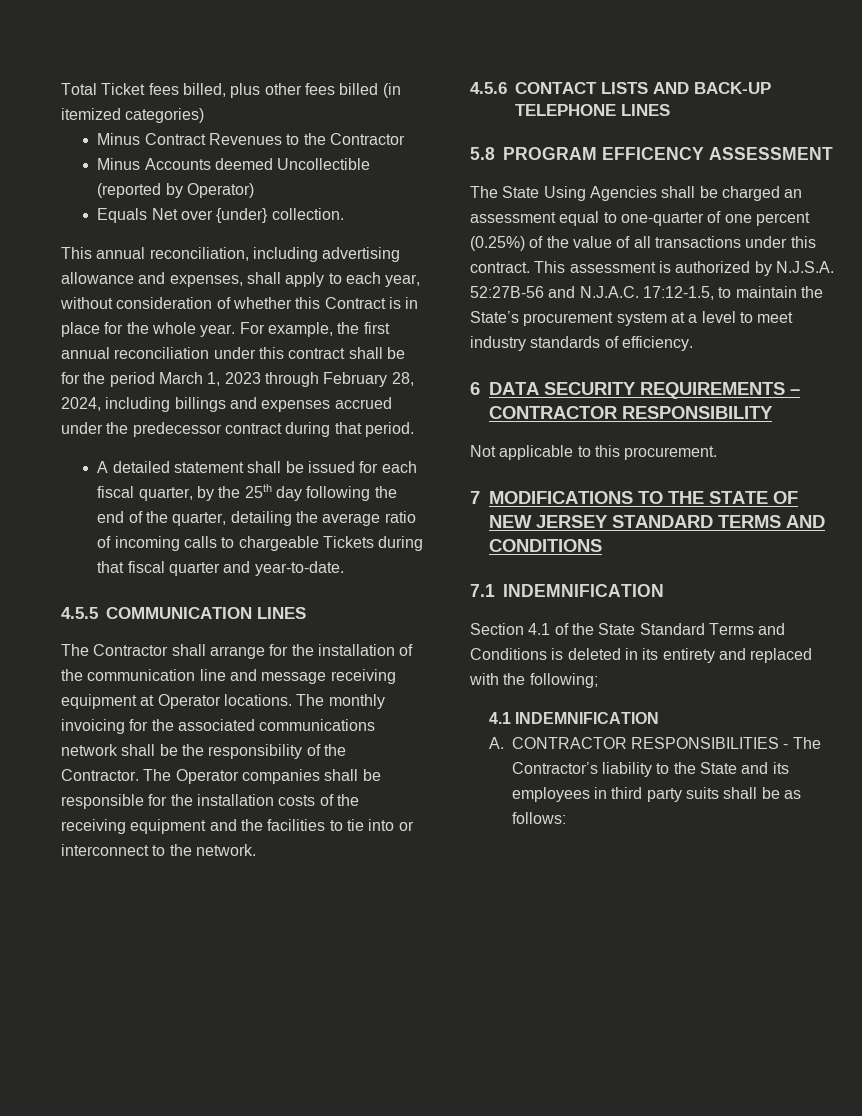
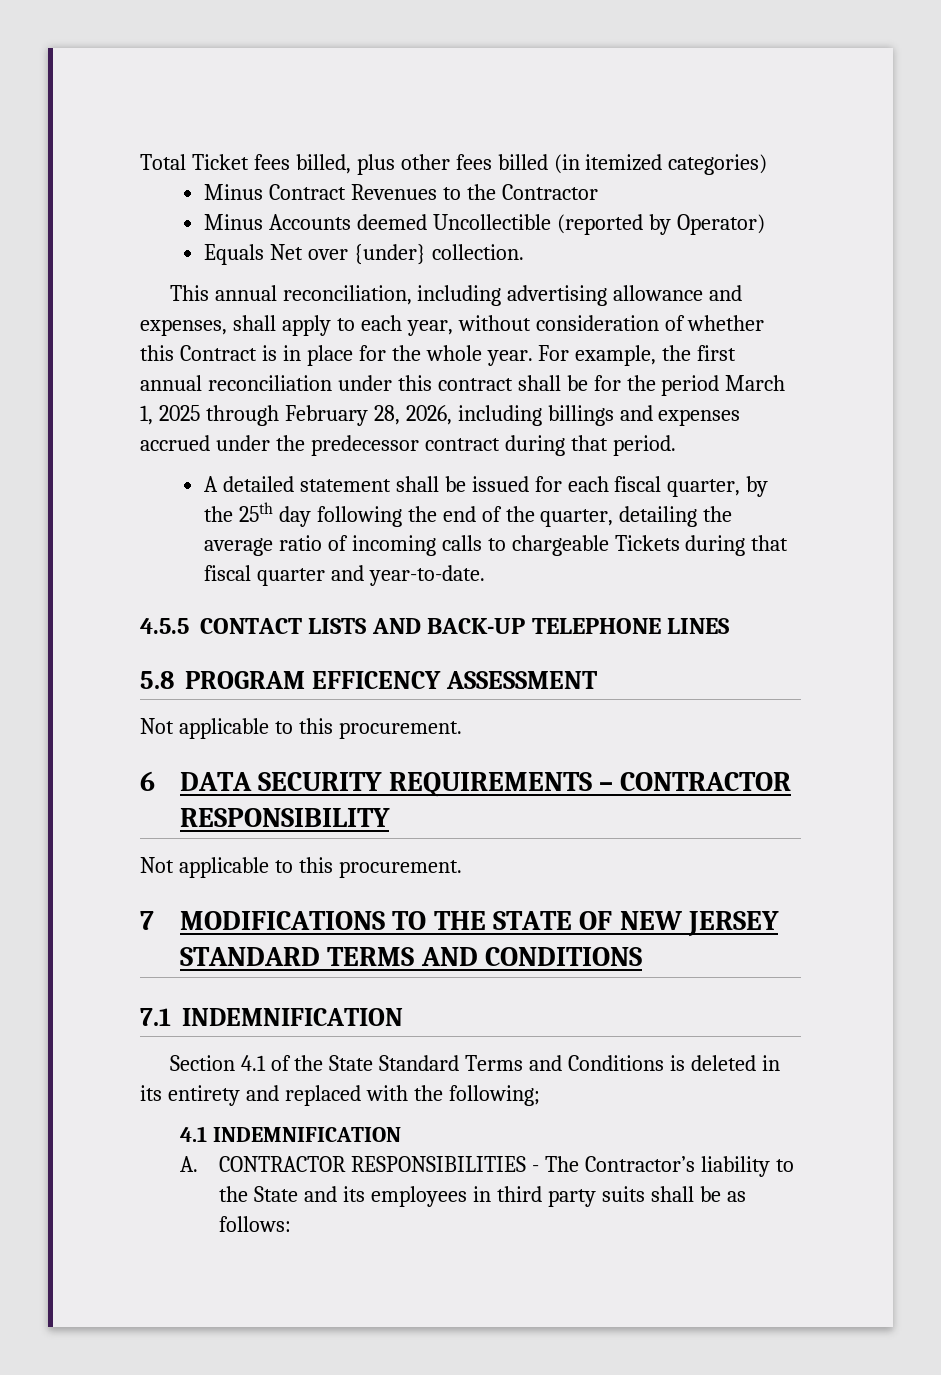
[224,372,261,384] 2023 -> [158,405,200,421] 2025
[61,397,101,411] 2024, -> [405,405,452,425] 2026,
[106,607,306,619] [61,644,414,659] [61,669,396,684] [61,694,385,709] [61,719,376,734] [61,744,346,759] [61,769,381,784] [61,794,359,809] [61,819,414,834] [61,844,256,856] [470,82,507,94] COMMUNICATION LINES // The Contractor shall arrange for the installation of the communication line and message receiving equipment at Operator locations. The monthly invoicing for the associated communications network shall be the responsibility of the Contractor. The Operator companies shall be responsible for the installation costs of the receiving equipment and the facilities to tie into or interconnect to the network. // 4.5.6 -> (189, 626) none
[470,186,803,201] [470,211,810,226] [470,236,816,251] [470,261,834,276] [470,286,823,300] [470,311,794,326] [470,336,693,351] The State Using Agencies shall be charged an assessment equal to one-quarter of one percent (0.25%) of the value of all transactions under this contract. This assessment is authorized by N.J.S.A. 52:27B-56 and N.J.A.C. 17:12-1.5, to maintain the State’s procurement system at a level to meet industry standards of efficiency. -> [140,718,462,739] Not applicable to this procurement.

